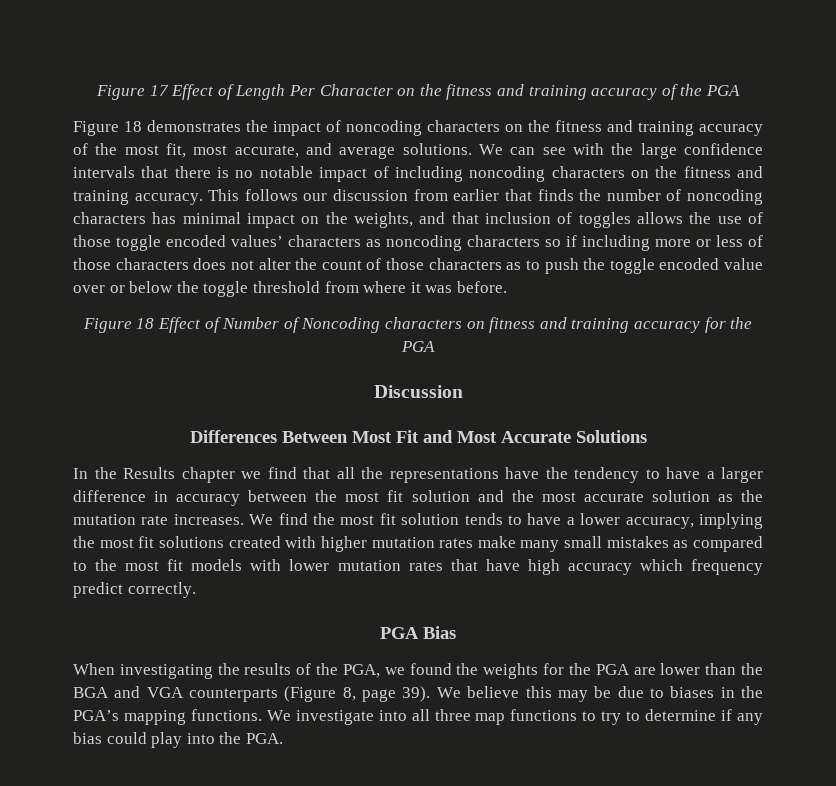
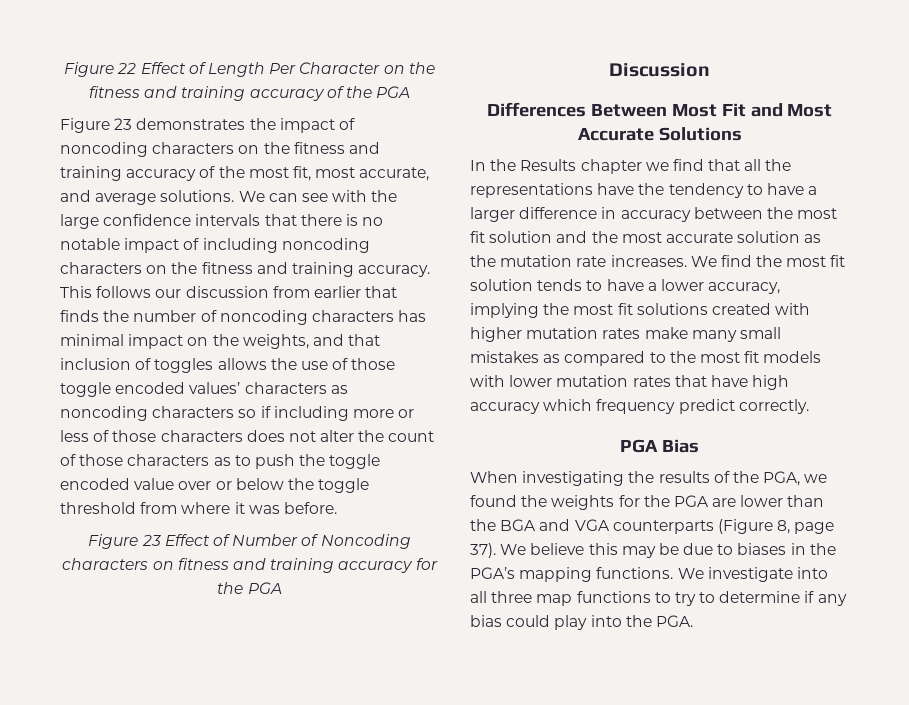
[96,85,169,100] Figure 17 -> [64,62,137,77] Figure 22
[124,121,142,132] 18 -> [114,118,133,130] 23
[136,318,155,329] 18 -> [141,535,161,546] 23
[402,686,431,702] 39). -> [470,543,496,558] 37).

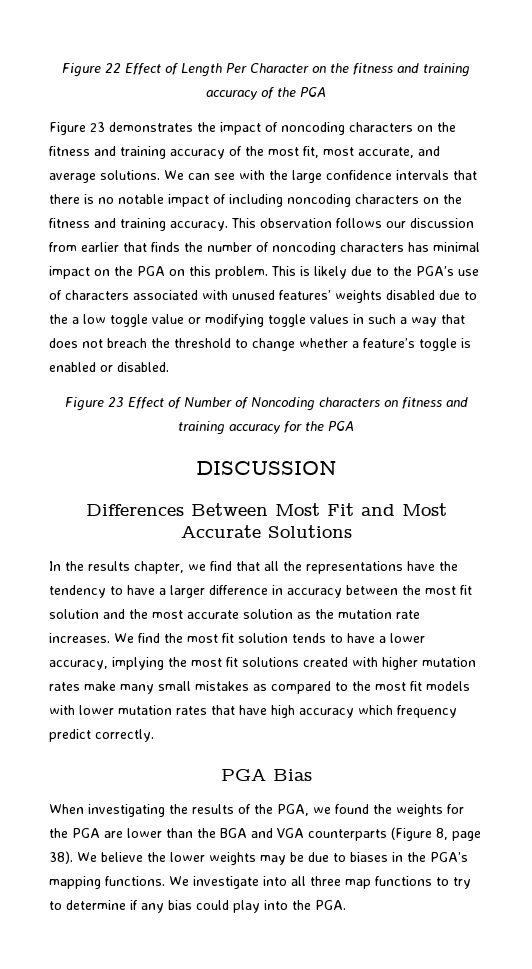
(92, 292) none -> [260,218,332,228] observation
[242,334,381,349] [60,358,396,373] [60,382,348,397] [60,406,415,421] [60,430,435,442] [60,454,381,469] [60,478,370,493] [60,502,337,514] weights, and that inclusion of toggles allows the use of those toggle encoded values’ characters as noncoding characters so if including more or less of those characters does not alter the count of those characters as to push the toggle encoded value over or below the toggle threshold from where it was before. -> [137,266,479,279] [49,290,477,303] [49,314,465,327] [49,338,471,351] [49,362,169,372] PGA on this problem. This is likely due to the PGA’s use of characters associated with unused features’ weights disabled due to the a low toggle value or modifying toggle values in such a way that does not breach the threshold to change whether a feature’s toggle is enabled or disabled.
[609,63,710,77] Discussion -> [195,461,337,475] DISCUSSION
[520,159,642,174] Results chapter -> [88,561,184,574] results chapter,
[470,543,496,558] 37). -> [49,851,73,864] 38).
[588,543,618,555] this -> [147,852,256,865] the lower weights

